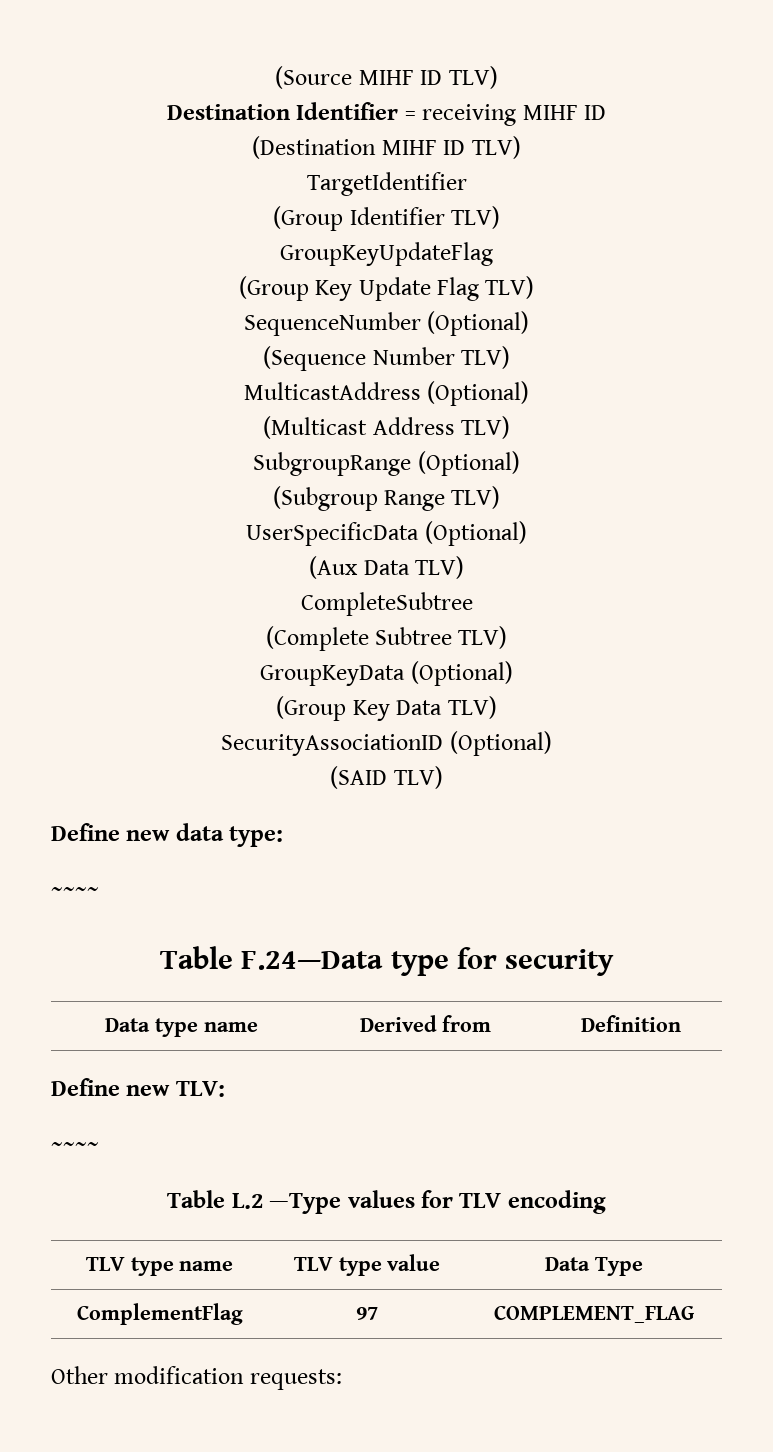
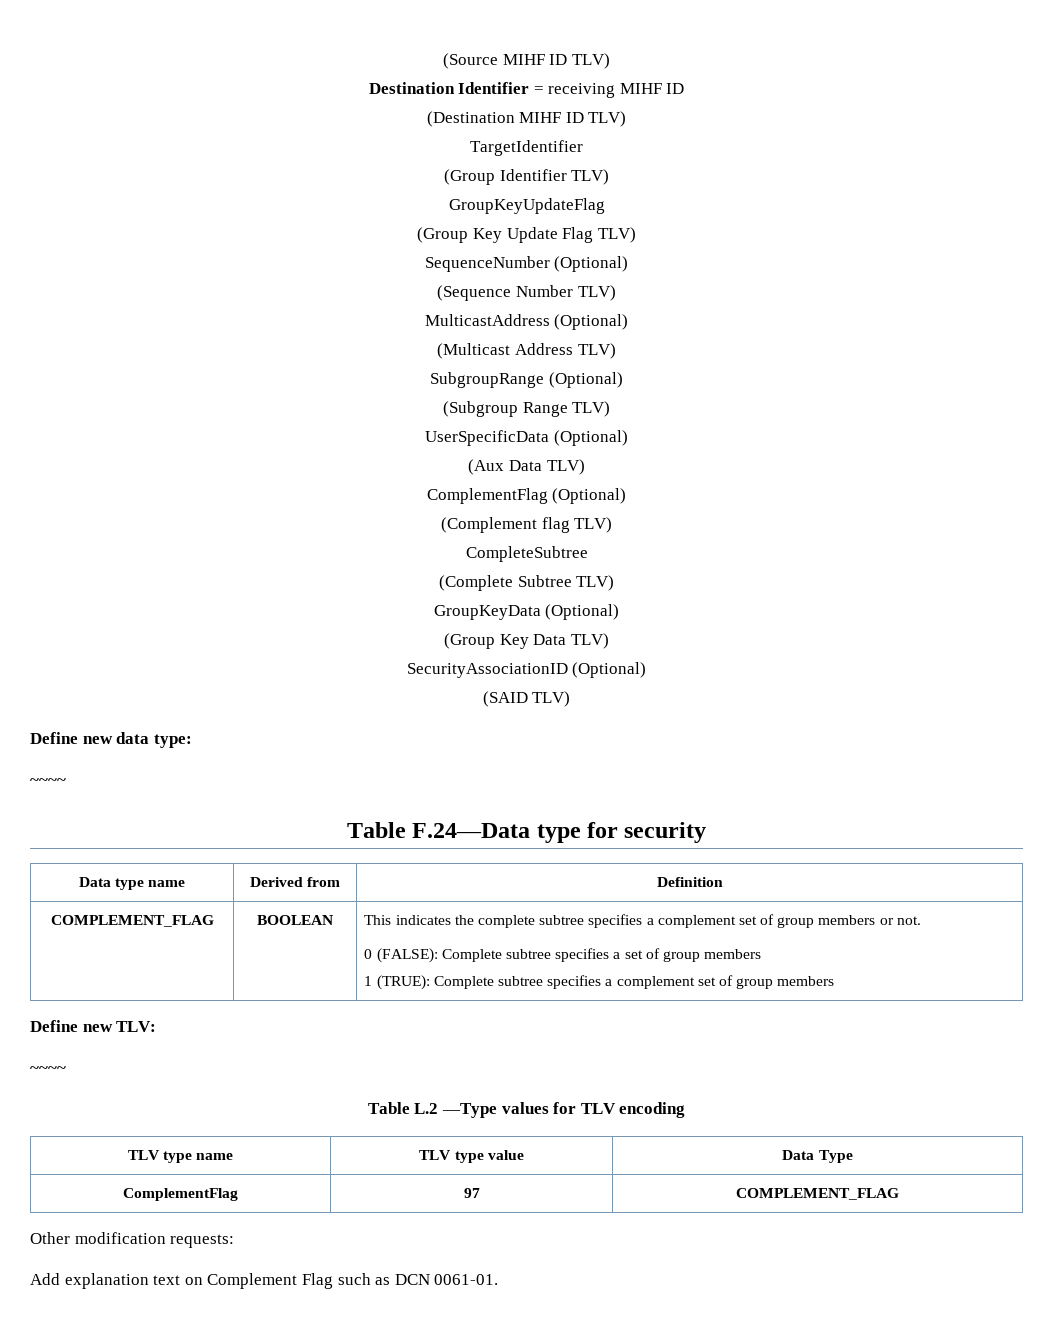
(464, 567) none -> [426,488,627,504] [440,517,613,533] // ComplementFlag (Optional) // (Complement flag TLV)
(681, 1023) none -> [50,915,214,927] [257,915,333,925] [364,914,921,928] [364,948,762,963] [364,975,835,990] // COMPLEMENT_FLAG | BOOLEAN | This indicates the complete subtree specifies a complement set of group members or not. // 0 (FALSE): Complete subtree specifies a set of group members // 1 (TRUE): Complete subtree specifies a complement set of group members
(342, 1379) none -> [30,1273,499,1289] // Add explanation text on Complement Flag such as DCN 0061-01.

